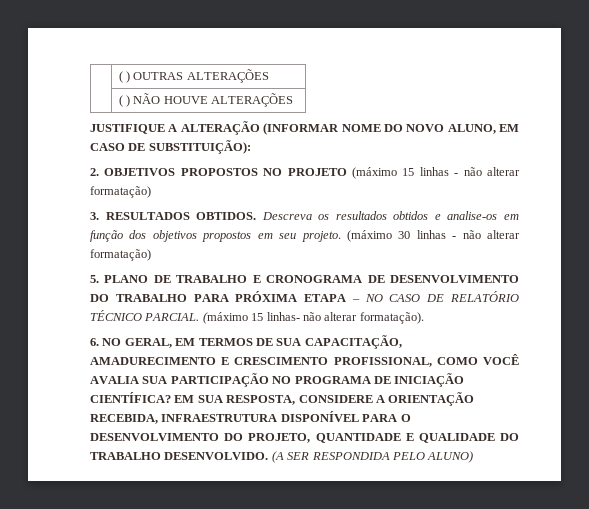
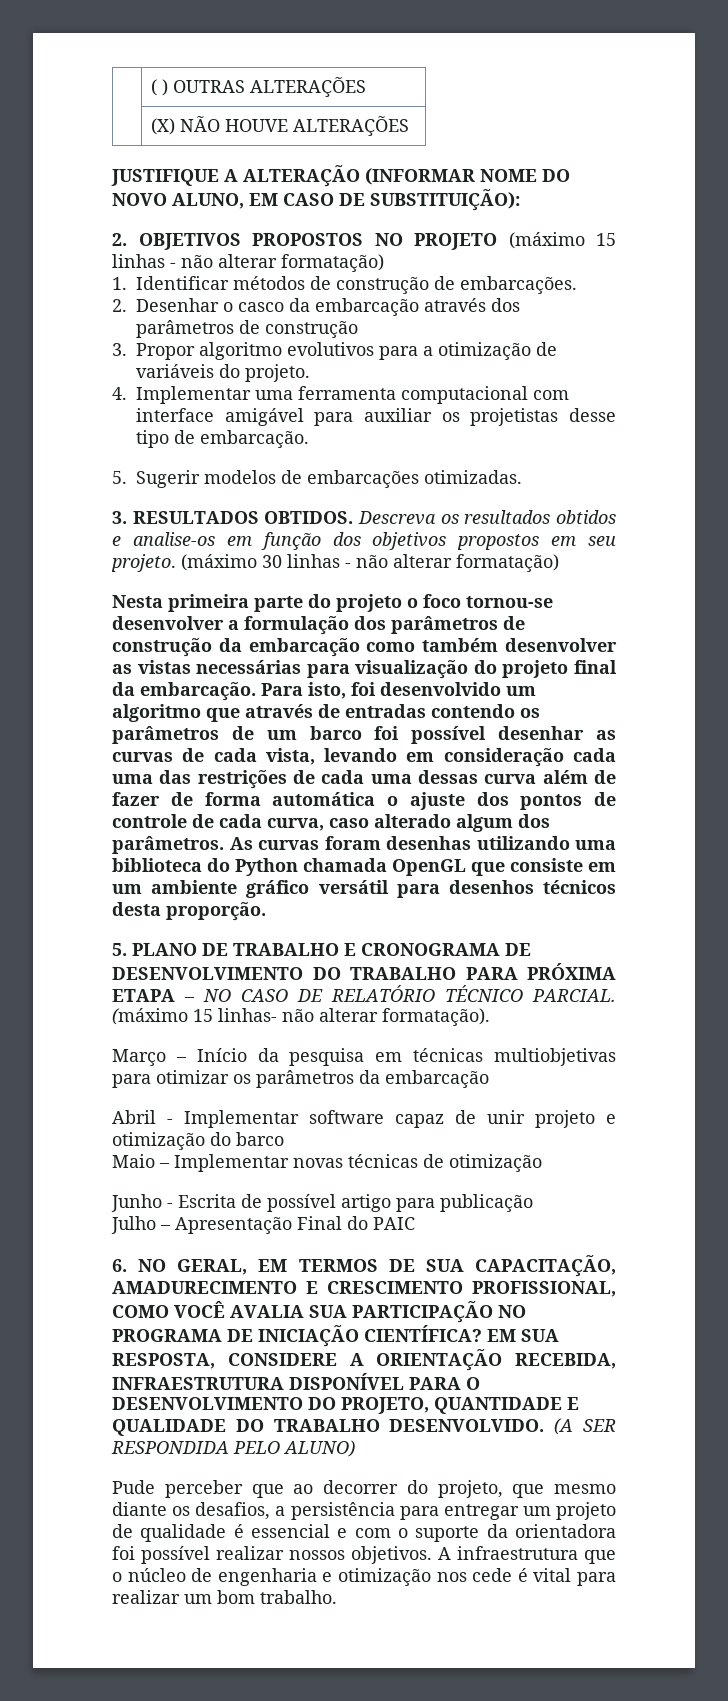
[118,95,130,107] ( ) -> [151,118,176,135] (X)
(151, 192) none -> [112,276,577,294] [112,298,520,316] [136,320,358,338] [112,342,557,360] [136,364,310,382] [112,386,569,404] [136,408,616,426] [136,430,309,448] [112,470,522,488] // 1. Identificar métodos de construção de embarcações. // 2. Desenhar o casco da embarcação através dos parâmetros de construção // 3. Propor algoritmo evolutivos para a otimização de variáveis do projeto. // 4. Implementar uma ferramenta computacional com interface amigável para auxiliar os projetistas desse tipo de embarcação. // 5. Sugerir modelos de embarcações otimizadas.
(151, 255) none -> [112,594,553,612] [112,616,525,635] [112,638,617,657] [112,660,617,679] [112,682,536,701] [112,704,540,722] [112,726,616,744] [112,748,616,767] [112,770,616,789] [112,792,616,810] [112,814,550,832] [112,836,616,854] [112,858,616,876] [112,880,616,898] [112,902,266,921] // Nesta primeira parte do projeto o foco tornou-se desenvolver a formulação dos parâmetros de construção da embarcação como também desenvolver as vistas necessárias para visualização do projeto final da embarcação. Para isto, foi desenvolvido um algoritmo que através de entradas contendo os parâmetros de um barco foi possível desenhar as curvas de cada vista, levando em consideração cada uma das restrições de cada uma dessas curva além de fazer de forma automática o ajuste dos pontos de controle de cada curva, caso alterado algum dos parâmetros. As curvas foram desenhas utilizando uma biblioteca do Python chamada OpenGL que consiste em um ambiente gráfico versátil para desenhos técnicos desta proporção.
(424, 318) none -> [112,1048,616,1066] [112,1070,489,1088] [112,1110,616,1128] [112,1132,284,1150] [112,1154,542,1172] [111,1194,533,1212] [111,1216,415,1234] // Março – Início da pesquisa em técnicas multiobjetivas para otimizar os parâmetros da embarcação // Abril - Implementar software capaz de unir projeto e otimização do barco // Maio – Implementar novas técnicas de otimização // Junho - Escrita de possível artigo para publicação // Julho – Apresentação Final do PAIC
(474, 457) none -> [112,1480,616,1498] [112,1502,616,1520] [112,1524,616,1542] [112,1546,616,1564] [112,1568,617,1586] [112,1590,337,1604] // Pude perceber que ao decorrer do projeto, que mesmo diante os desafios, a persistência para entregar um projeto de qualidade é essencial e com o suporte da orientadora foi possível realizar nossos objetivos. A infraestrutura que o núcleo de engenharia e otimização nos cede é vital para realizar um bom trabalho.

